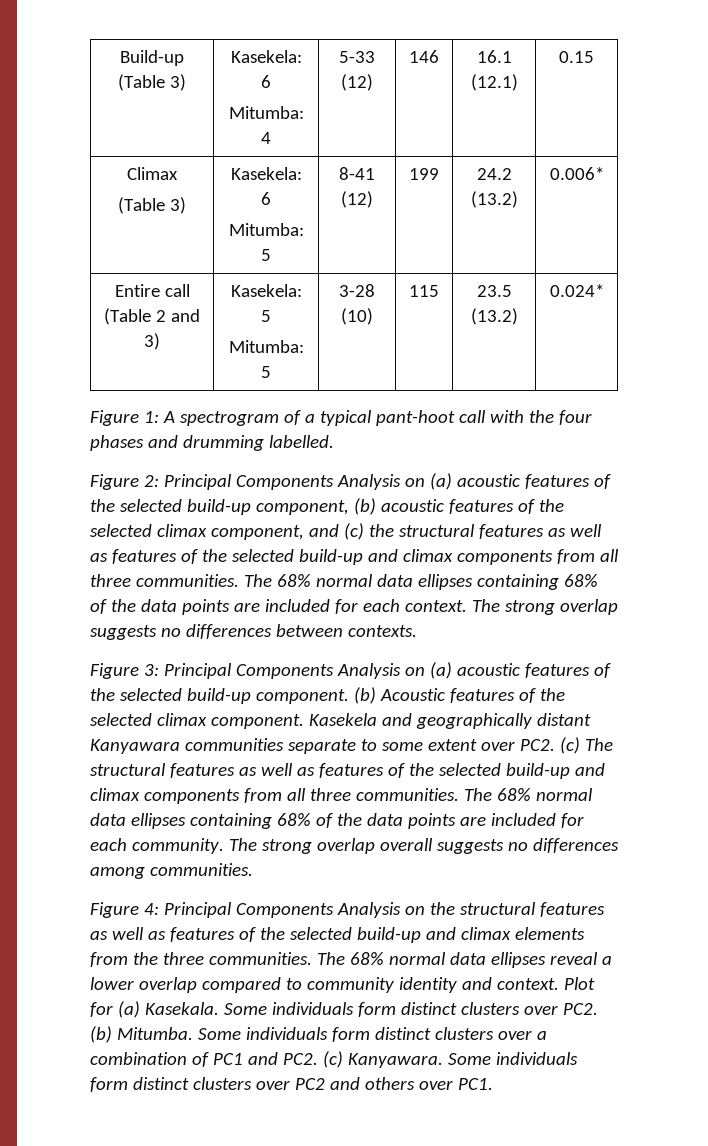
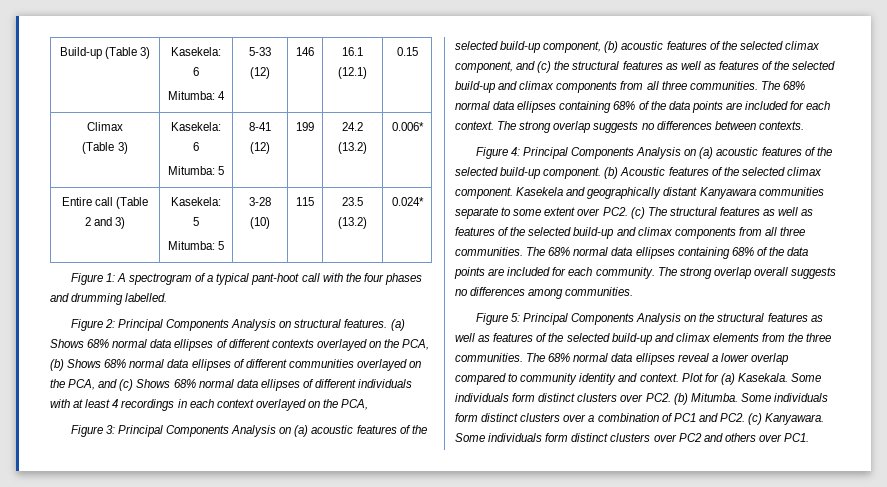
(425, 482) none -> [294,319,405,331] [50,339,430,351] [50,359,422,371] [50,379,413,391] [50,399,369,411] [70,425,292,437] structural features. (a) Shows 68% normal data ellipses of different contexts overlayed on the PCA, (b) Shows 68% normal data ellipses of different communities overlayed on the PCA, and (c) Shows 68% normal data ellipses of different individuals with at least 4 recordings in each context overlayed on the PCA, // Figure 3: Principal Components Analysis on
[143,664,159,676] 3: -> [510,147,520,156] 4:
[143,903,159,915] 4: -> [510,313,520,322] 5:

